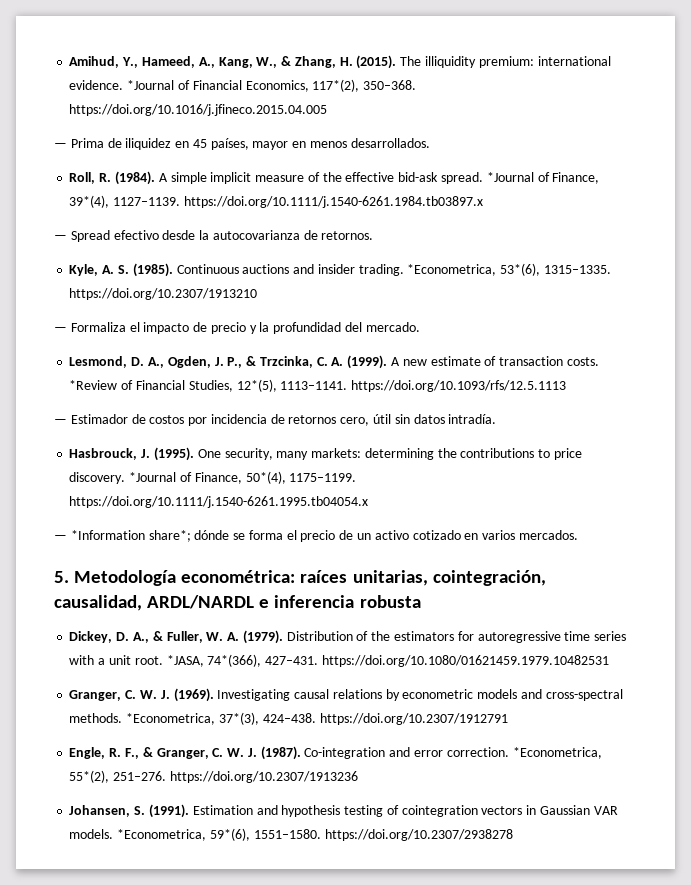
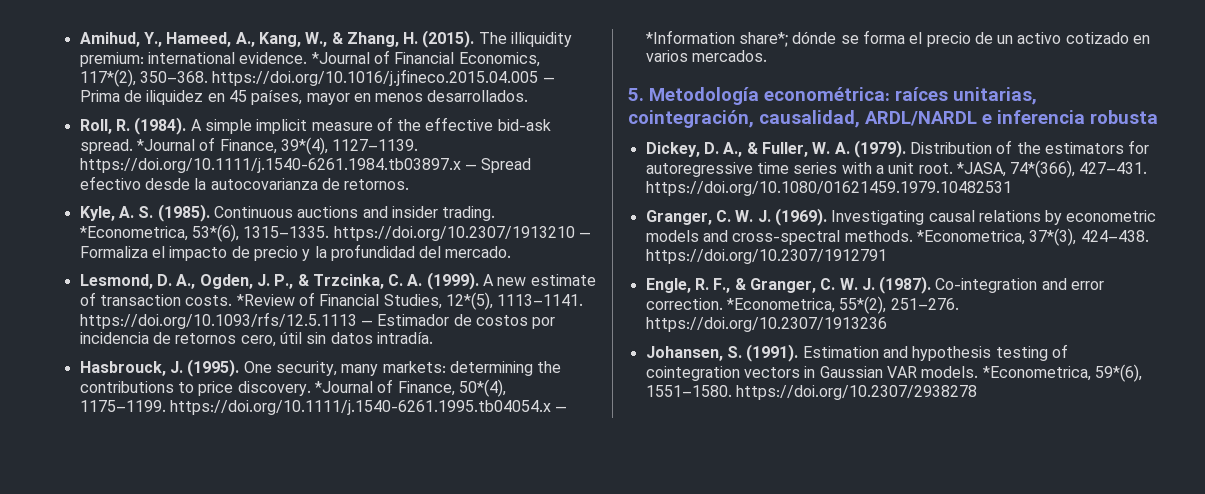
(328, 110) // -> (539, 77) none
(483, 202) // -> (461, 165) none
(258, 294) // -> (575, 233) none
(567, 386) // -> (357, 320) none
(369, 502) // -> (551, 407) none

